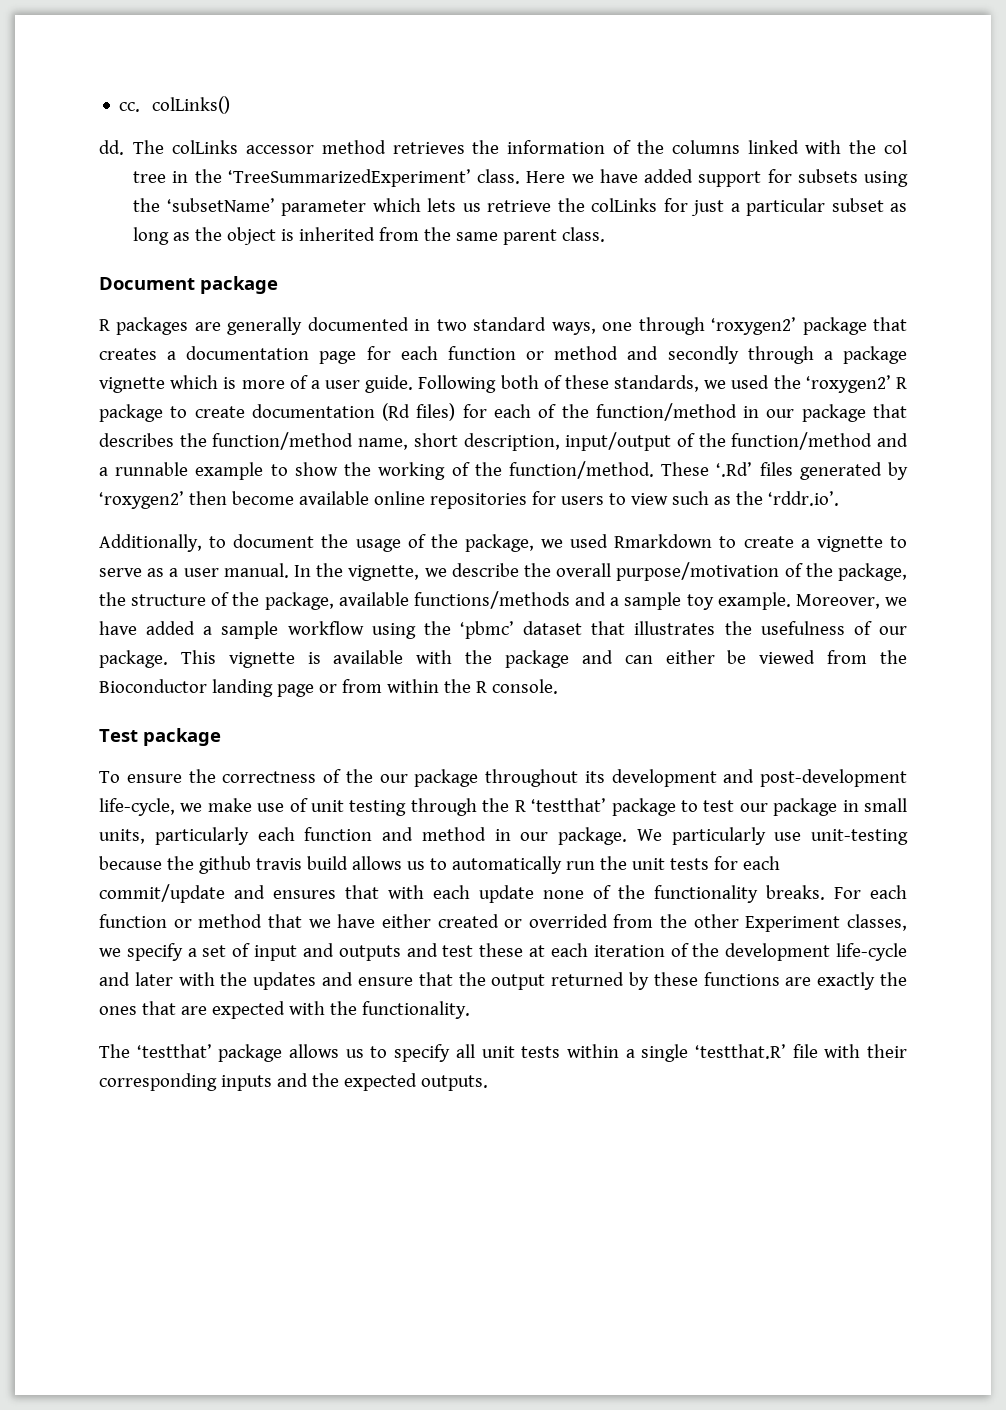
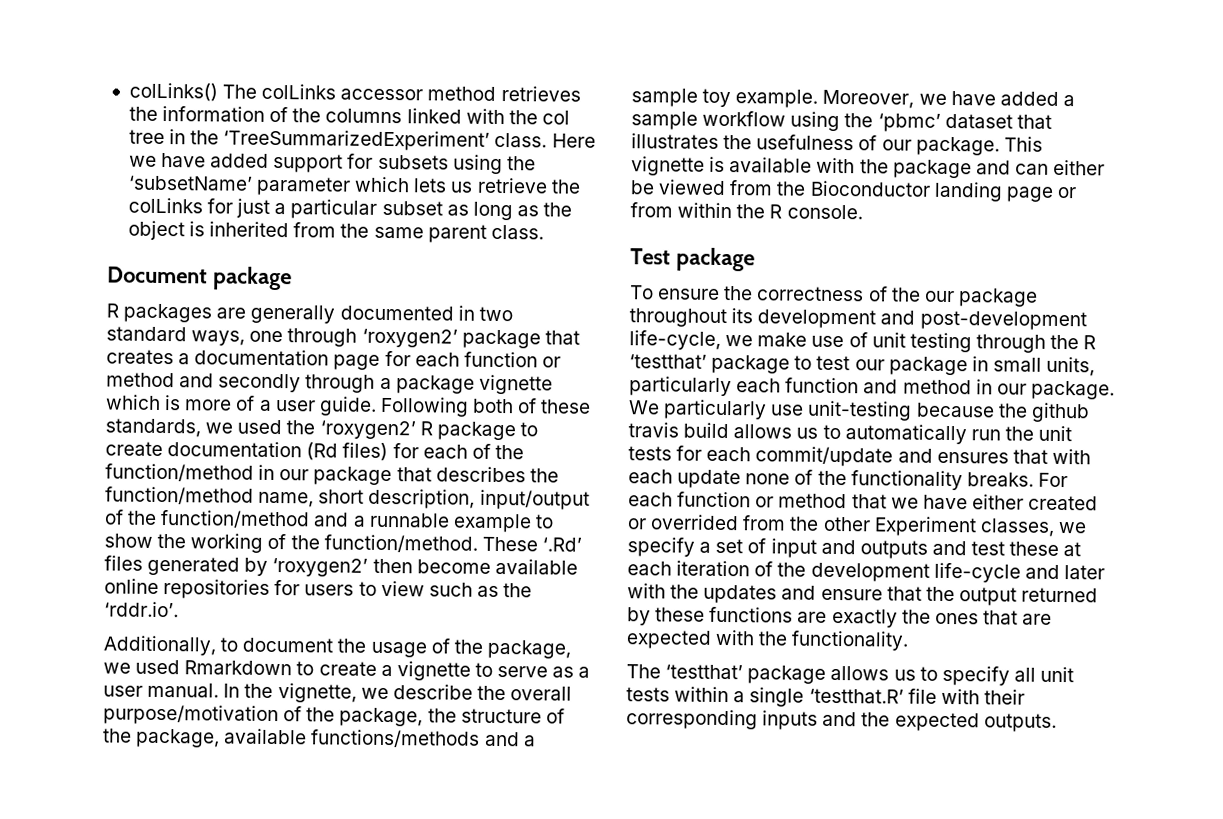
[119,102,141,112] cc. -> (128, 92) none
[99,140,124,155] // dd. -> (218, 92) none

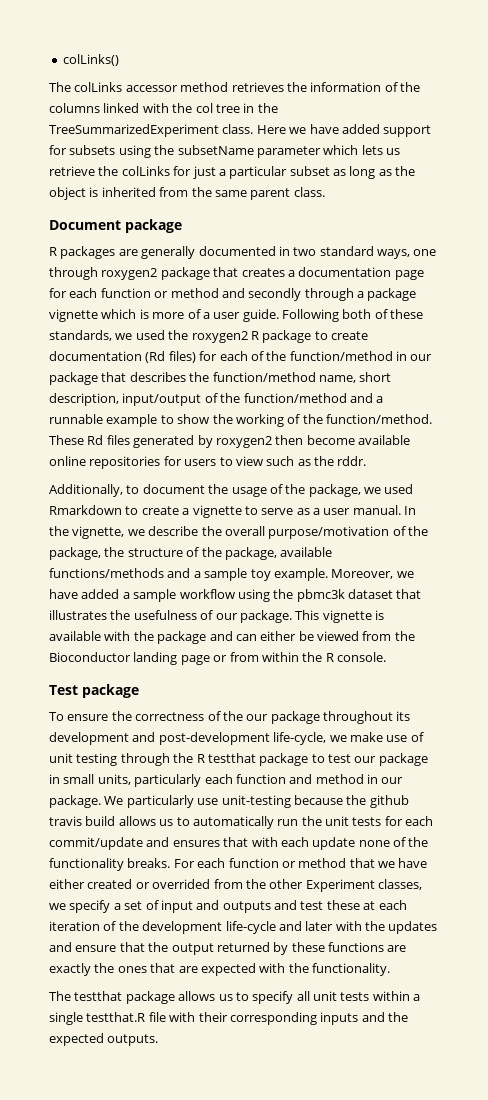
(218, 92) none -> (119, 60) //
[223,129,491,151] ‘TreeSummarizedExperiment’ -> [49,124,219,137] TreeSummarizedExperiment
[127,175,253,191] ‘subsetName’ -> [177,145,254,155] subsetName
[361,328,458,348] ‘roxygen2’ -> [101,268,158,280] roxygen2
[319,420,416,440] ‘roxygen2’ -> [191,331,248,343] roxygen2
[541,537,582,552] ‘.Rd’ -> [87,435,104,445] Rd
[272,557,369,577] ‘roxygen2’ -> [215,436,272,448] roxygen2
[104,601,179,618] ‘rddr.io’. -> [337,456,367,466] rddr.
[877,113,941,132] ‘pbmc’ -> [296,589,345,602] pbmc3k
[629,354,707,369] ‘testthat’ -> [207,753,256,763] testthat
[665,664,744,680] ‘testthat’ -> [74,991,123,1001] testthat
[808,688,904,704] ‘testthat.R’ -> [86,1012,146,1022] testthat.R

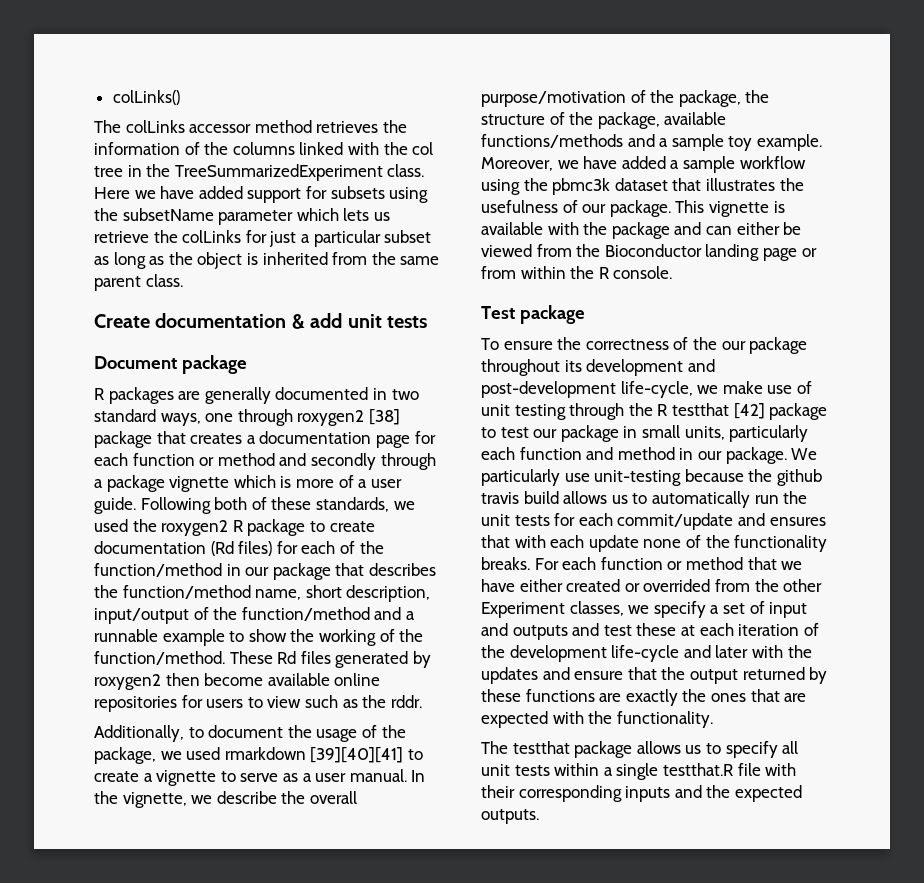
(325, 192) none -> [94,313,427,329] // Create documentation & add unit tests
(158, 274) none -> [368,409,400,425] [38]
[49,505,122,515] Rmarkdown -> [224,747,404,763] rmarkdown [39][40][41]
(256, 758) none -> [733,403,765,419] [42]

